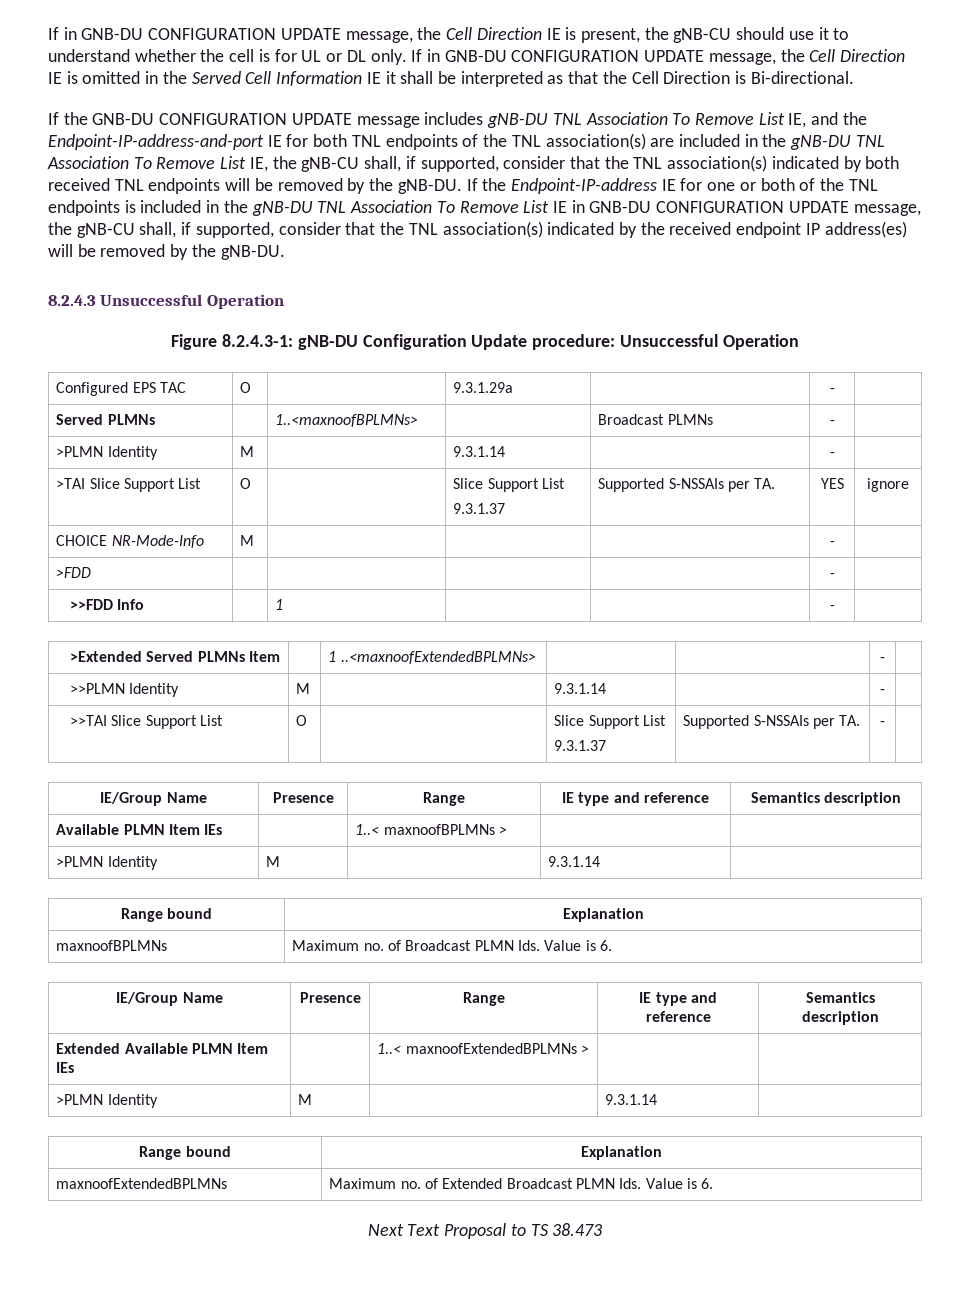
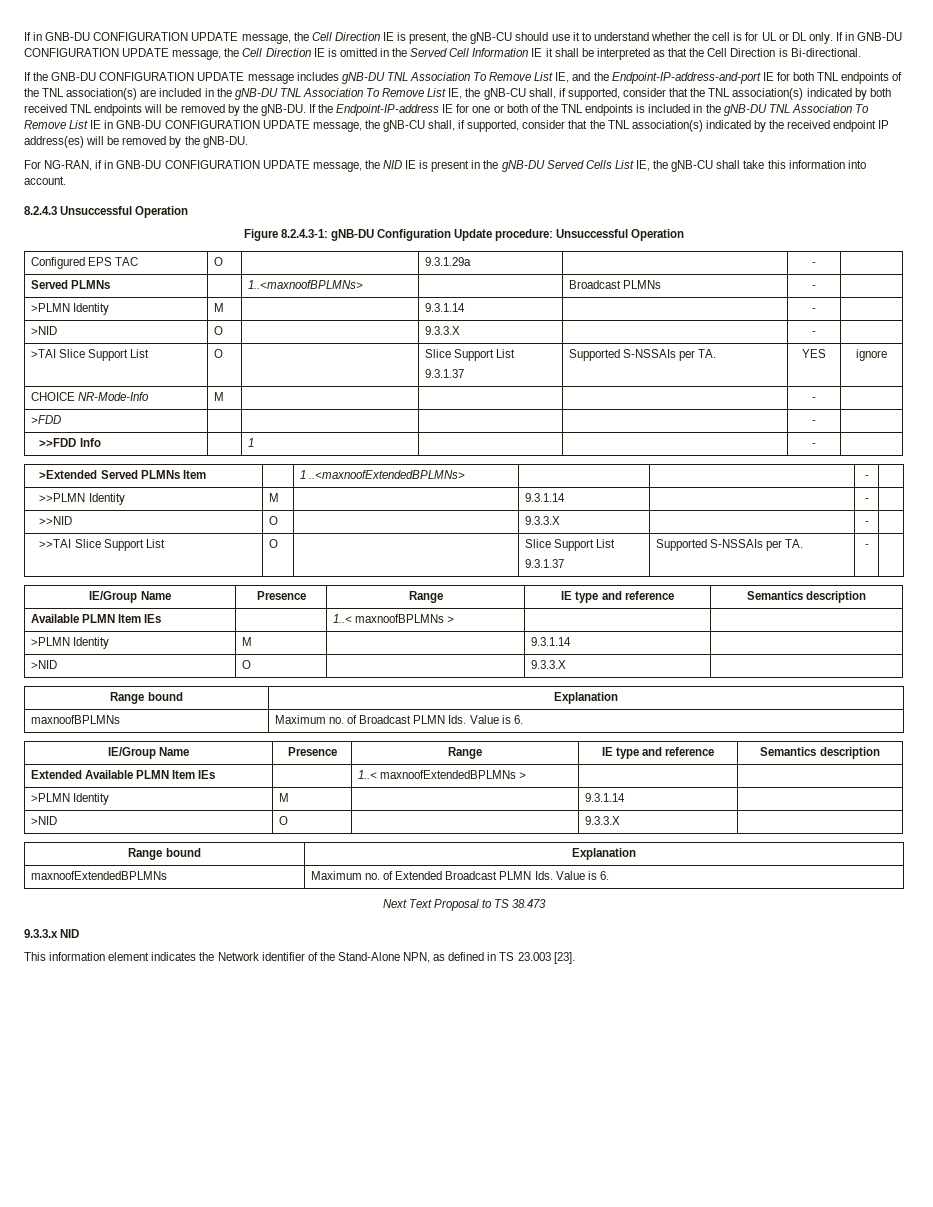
(285, 252) none -> [24,160,866,172] [24,176,66,185] // For NG-RAN, if in GNB-DU CONFIGURATION UPDATE message, the NID IE is present in the gNB-DU Served Cells List IE, the gNB-CU shall take this information into account.
(835, 454) none -> [30,326,57,335] [213,326,223,335] [424,326,460,335] [812,331,816,335] // >NID | O | | 9.3.3.X | | - |
(885, 691) none -> [39,516,73,525] [268,516,278,525] [524,516,560,525] [864,521,869,525] // >>NID | O | | 9.3.3.X | | - |
(601, 861) none -> [30,660,57,669] [241,660,251,669] [530,660,566,669] // >NID | O | | 9.3.3.X |
(658, 1099) none -> [30,816,57,825] [278,816,288,825] [584,816,620,825] // >NID | O | | 9.3.3.X |
(603, 1229) none -> [24,929,80,938] [24,952,575,964] // 9.3.3.x NID // This information element indicates the Network identifier of the Stand-Alone NPN, as defined in TS 23.003 [23].

